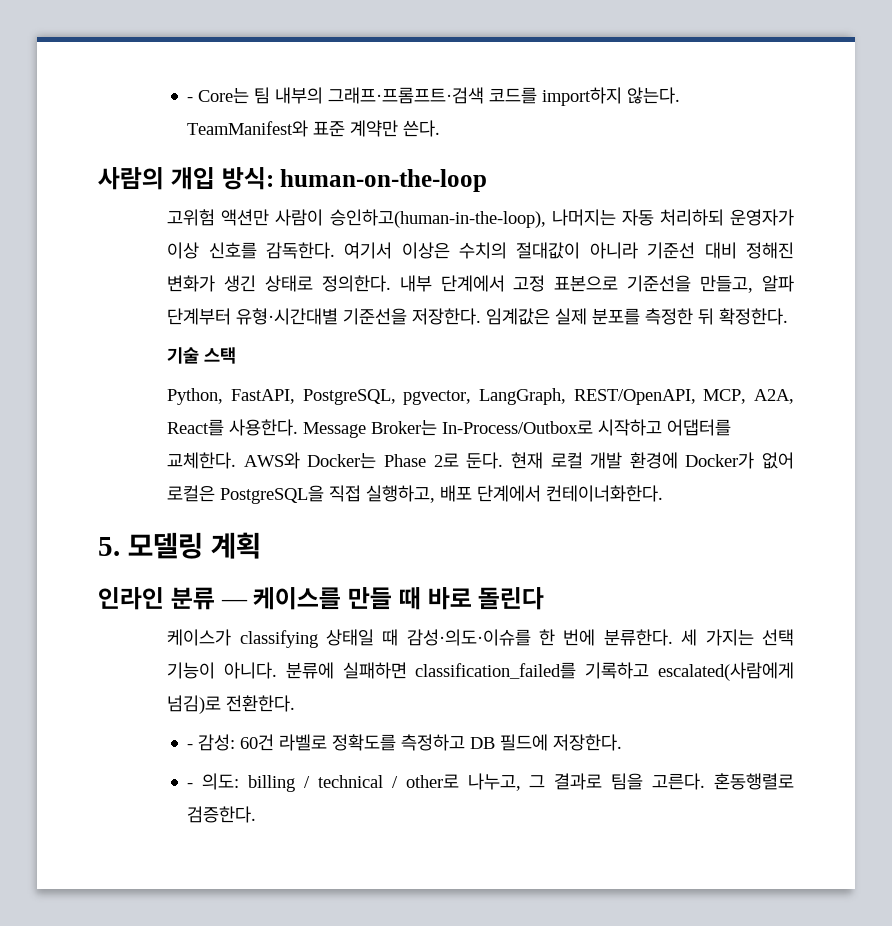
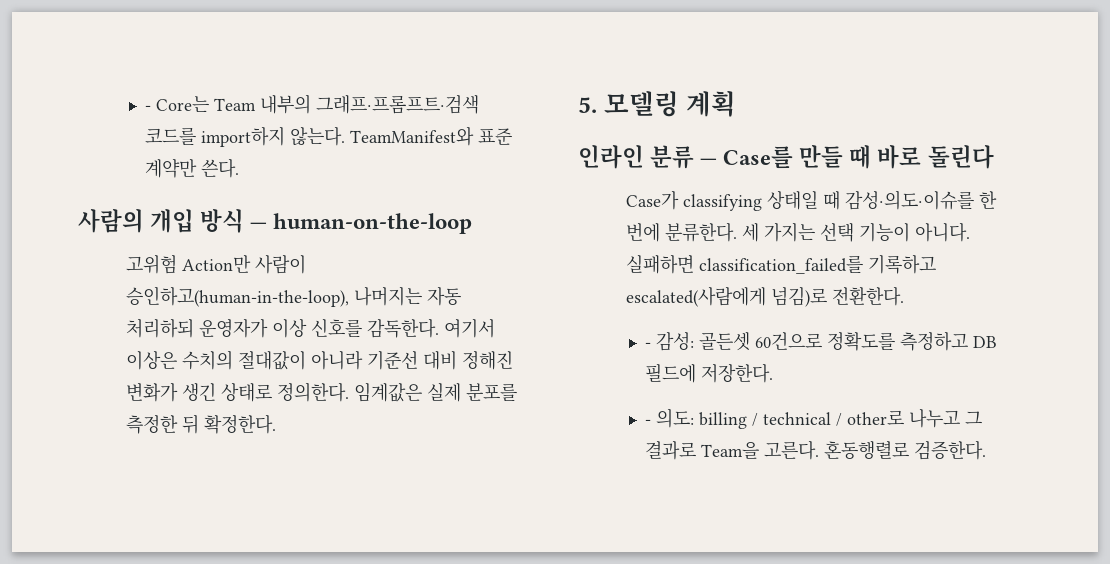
[254,87,271,104] 팀 -> [214,98,257,111] Team
[221,167,274,190] 방식: -> [200,209,268,233] 방식 —
[221,209,270,226] 액션만 -> [181,255,251,273] Action만
[399,275,794,293] [167,308,482,325] 내부 단계에서 고정 표본으로 기준선을 만들고, 알파 단계부터 유형·시간대별 기준선을 저장한다. -> (349, 392) none
[167,347,237,364] [167,388,794,405] [167,419,732,438] [167,452,794,469] [167,485,664,504] // 기술 스택 // Python, FastAPI, PostgreSQL, pgvector, LangGraph, REST/OpenAPI, MCP, A2A, React를 사용한다. Message Broker는 In-Process/Outbox로 시작하고 어댑터를 교체한다. AWS와 Docker는 Phase 2로 둔다. 현재 로컬 개발 환경에 Docker가 없어 로컬은 PostgreSQL을 직접 실행하고, 배포 단계에서 컨테이너화한다. -> (276, 424) none
[253,587,342,610] 케이스를 -> [723,146,794,169] Case를
[167,629,232,646] 케이스가 -> [625,191,679,210] Case가
[285,662,334,679] 분류에 -> (970, 232) none
[240,734,328,751] 60건 라벨로 -> [699,332,823,351] 골든셋 60건으로
[467,773,521,791] 나누고, -> [909,409,961,428] 나누고
[611,773,644,790] 팀을 -> [701,442,760,459] Team을

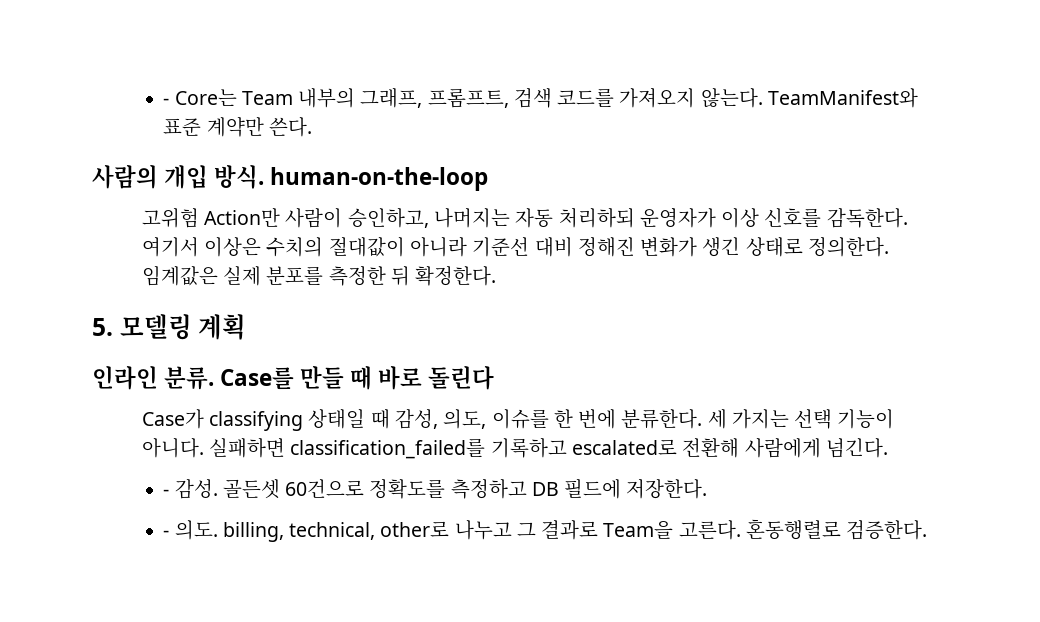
[316,95,480,114] [145,126,286,147] 그래프·프롬프트·검색 코드를 import하지 -> [360,88,696,108] 그래프, 프롬프트, 검색 코드를 가져오지
[200,209,268,233] 방식 — -> [214,165,265,189] 방식.
[125,286,349,307] 승인하고(human-in-the-loop), -> [347,208,429,228] 승인하고,
[650,145,718,169] 분류 — -> [164,366,215,390] 분류.
[844,190,974,210] 감성·의도·이슈를 -> [394,409,549,429] 감성, 의도, 이슈를
[625,286,904,307] [645,332,695,351] escalated(사람에게 넘김)로 전환한다. // - 감성: -> [571,438,888,458] [163,479,218,499] escalated로 전환해 사람에게 넘긴다. // - 감성.
[656,408,843,429] 의도: billing / technical / -> [174,520,376,542] 의도. billing, technical,

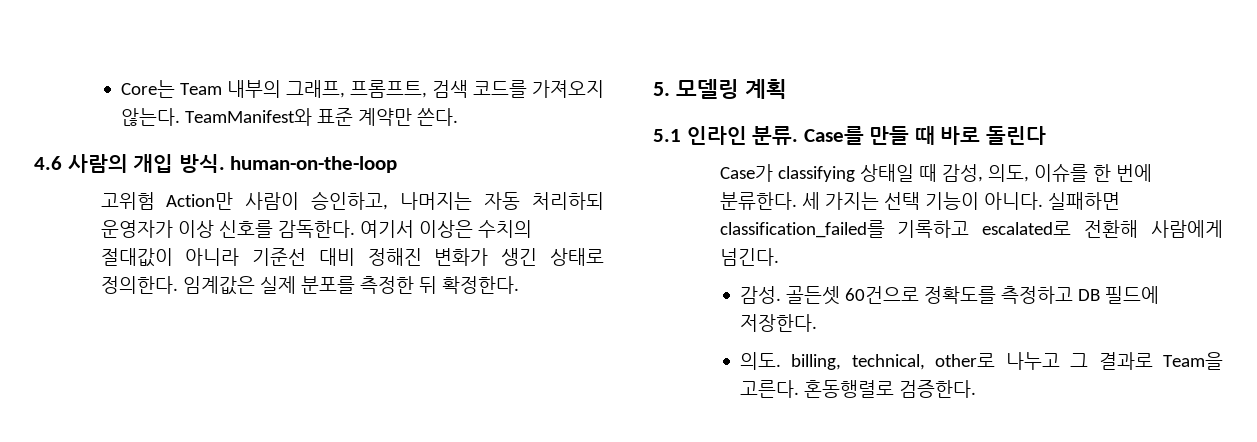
[163,98,170,105] - -> (120, 89) none
(312, 127) none -> [34,156,62,170] 4.6
(247, 327) none -> [653,129,681,142] 5.1
[163,489,170,496] - -> (779, 257) none
[163,530,170,537] - -> (817, 323) none

